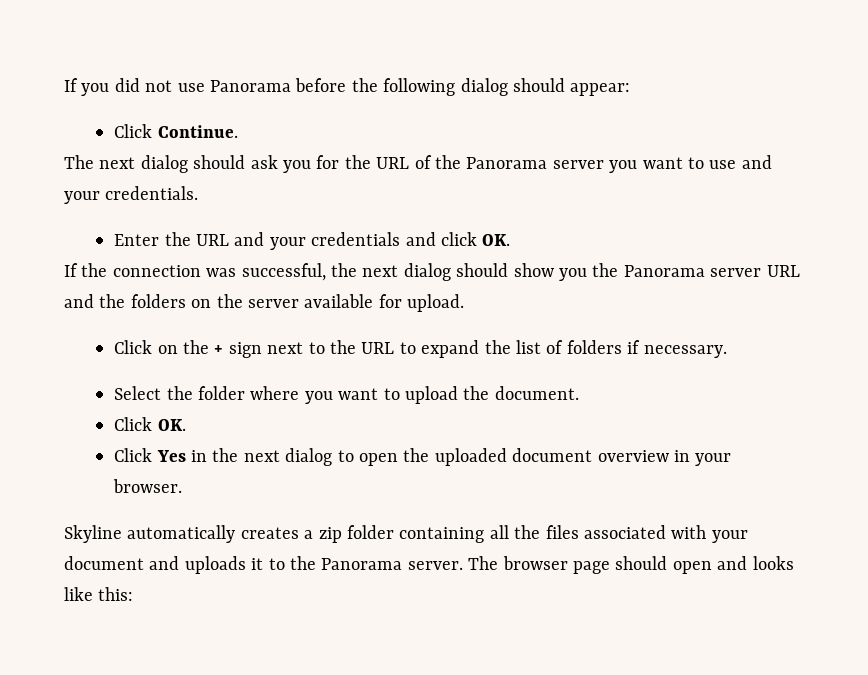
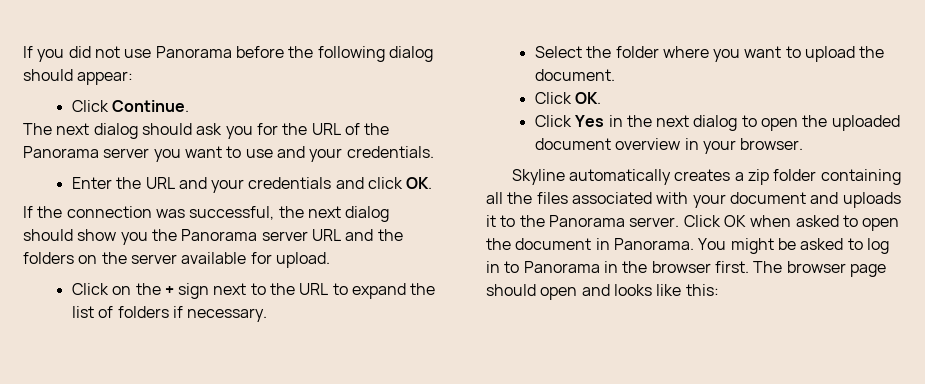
(463, 565) none -> [683,215,900,231] [486,238,889,254] [486,261,749,273] Click OK when asked to open the document in Panorama. You might be asked to log in to Panorama in the browser first.

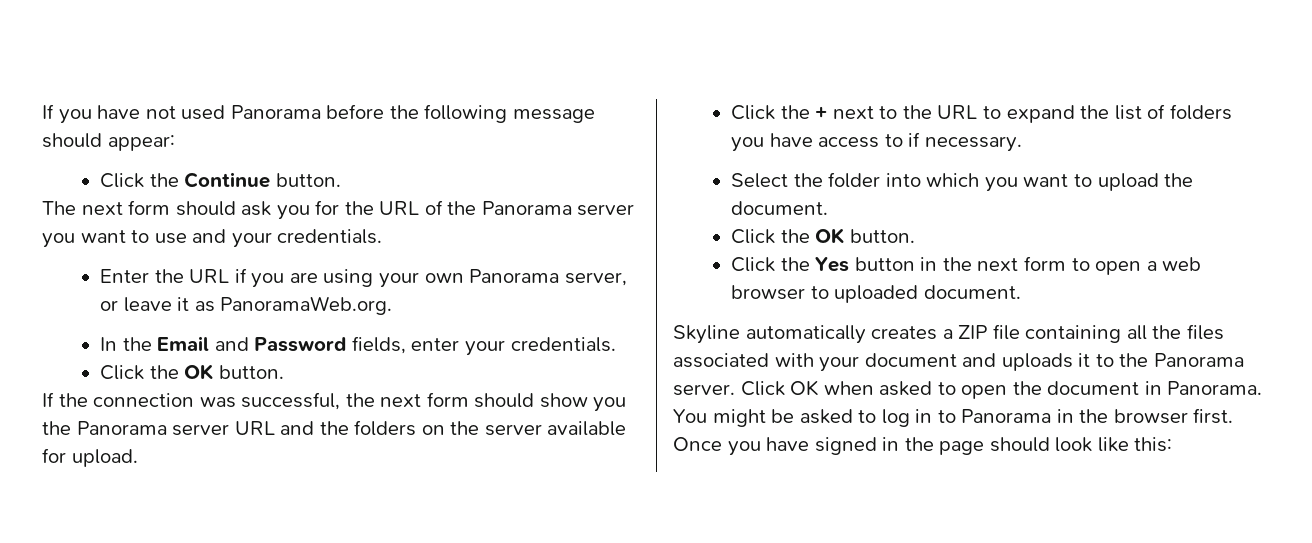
[68,46,152,58] did not use -> [97,105,226,120] have not used
[388,46,433,62] dialog -> [512,109,595,123] message
[112,100,190,112] Continue. -> [149,172,341,188] the Continue button.
[93,123,138,139] dialog -> [128,200,171,215] form
[178,177,433,193] and your credentials and click OK. -> [234,268,627,288] [100,296,393,315] [100,336,616,356] [100,364,284,380] if you are using your own Panorama server, or leave it as PanoramaWeb.org. // In the Email and Password fields, enter your credentials. // Click the OK button.
[345,206,390,222] dialog -> [426,392,469,407] form
[112,286,132,295] on -> (776, 112) none
[178,283,210,299] sign -> (828, 112) none
(169, 312) none -> [731,133,903,152] you have access to
[662,46,709,58] where -> [885,173,980,187] into which
[575,92,602,104] [534,115,605,127] OK. // Click Yes -> [780,228,915,244] [731,257,915,272] the OK button. // Click the Yes button
[693,115,900,131] [534,138,804,154] dialog to open the uploaded document overview in your browser. -> [1024,256,1202,275] [731,285,1021,303] form to open a web browser to uploaded document.
[747,169,817,185] zip folder -> [958,324,1020,340] ZIP file
[753,261,886,277] [486,284,652,300] The browser page should open and looks -> [673,437,1093,456] Once you have signed in the page should look

